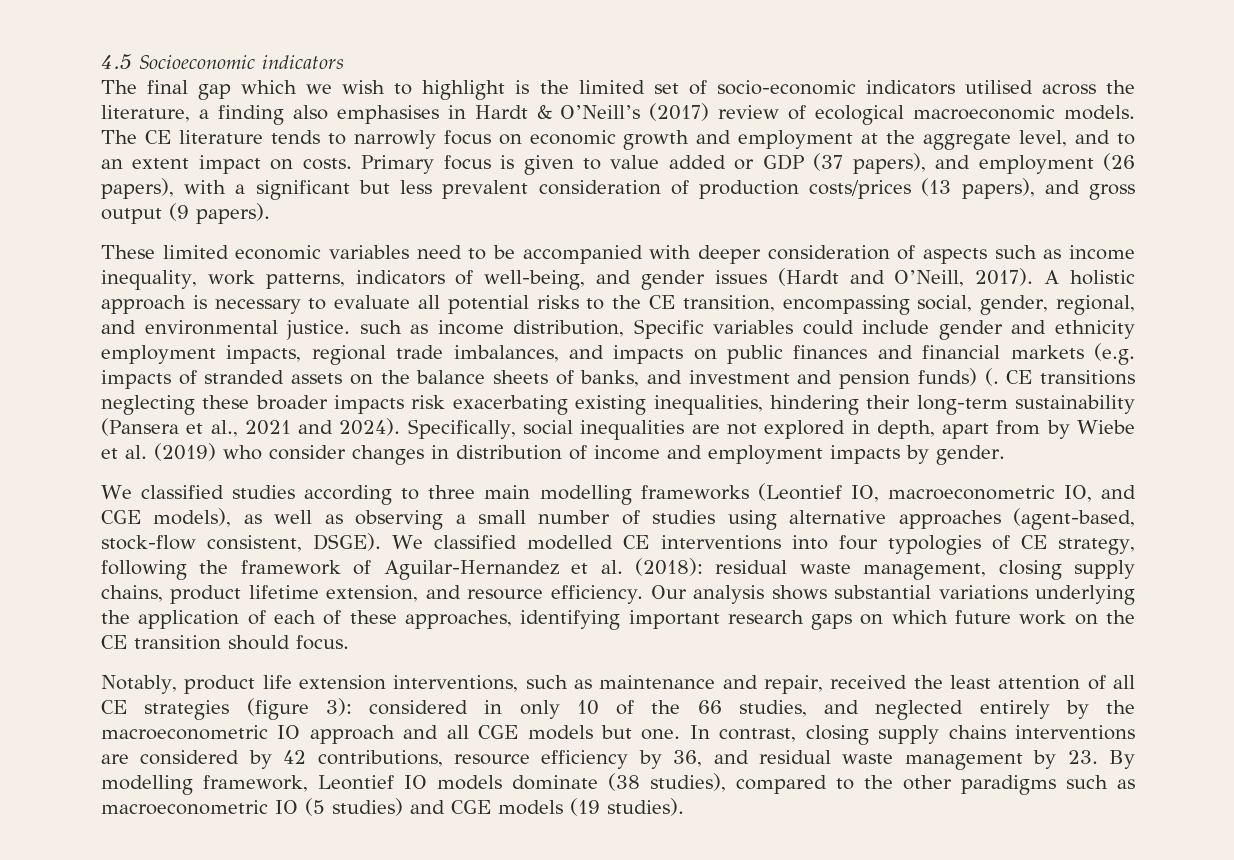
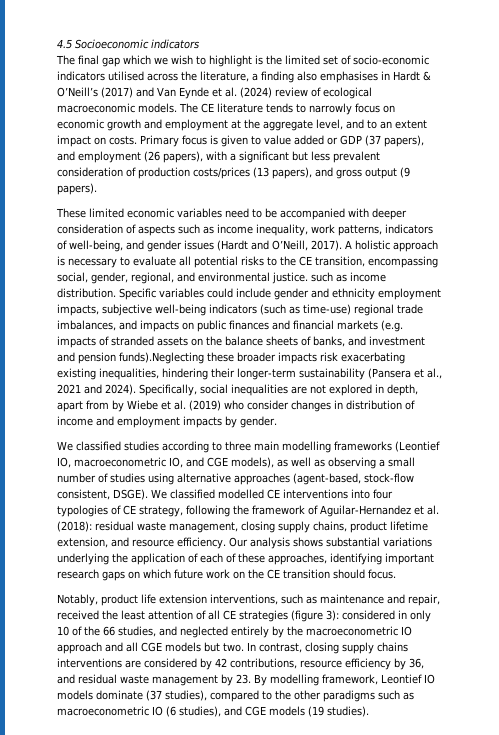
(710, 112) none -> [136,87,272,99] and Van Eynde et al. (2024)
[513,320,625,337] distribution, -> [57,288,116,298] distribution.
(302, 354) none -> [102,304,351,316] subjective well-being indicators (such as time-use)
[917,368,1136,386] [101,395,195,415] funds) (. CE transitions neglecting -> [119,352,204,364] funds).Neglecting
[916,395,1008,415] long-term -> [237,368,296,380] longer-term
[641,729,681,740] one. -> [223,643,244,652] two.
[608,773,640,791] (38 -> [146,690,162,701] (37
[305,798,403,816] (5 studies) -> [166,706,221,717] (6 studies),

